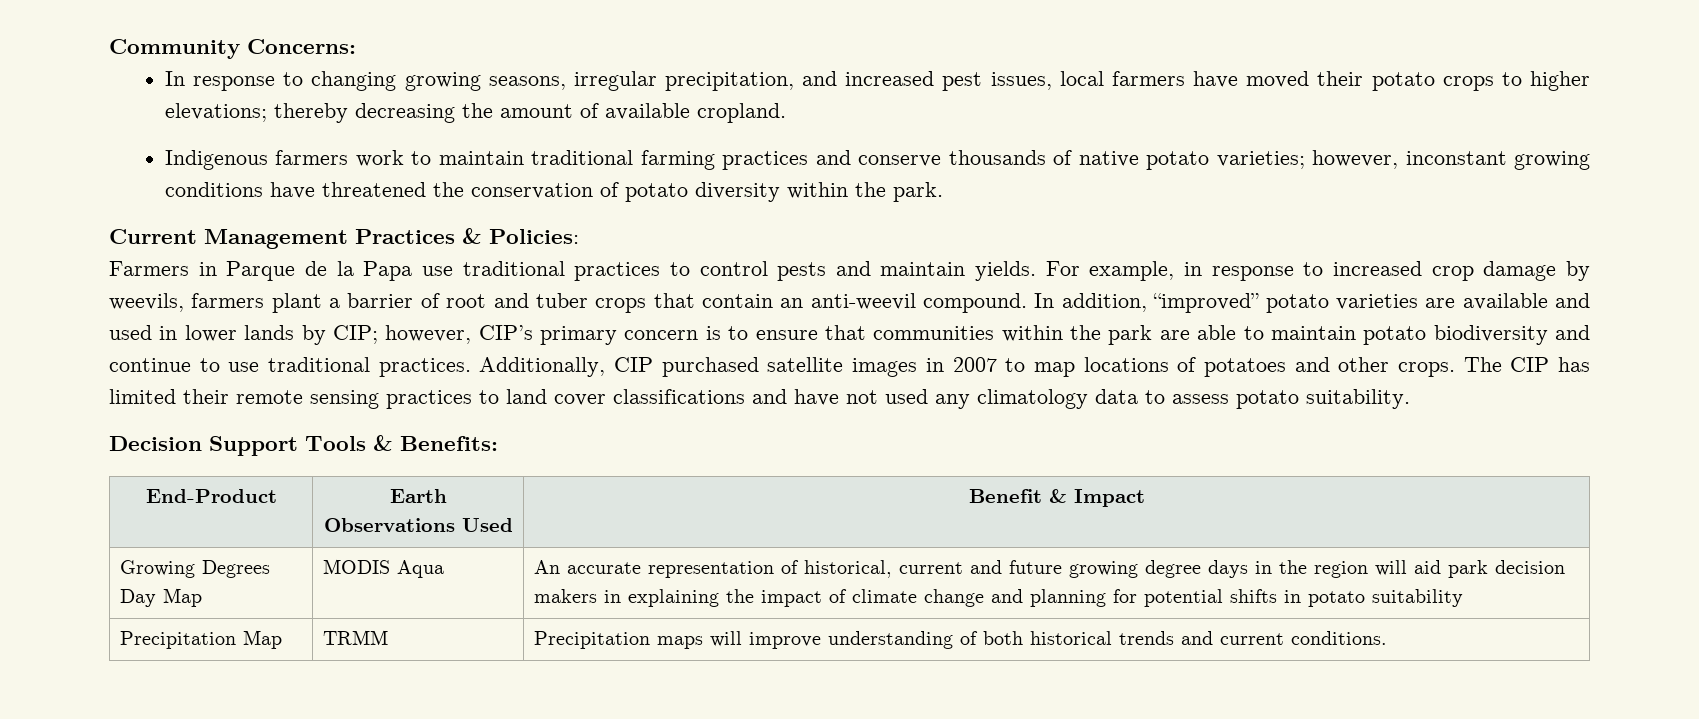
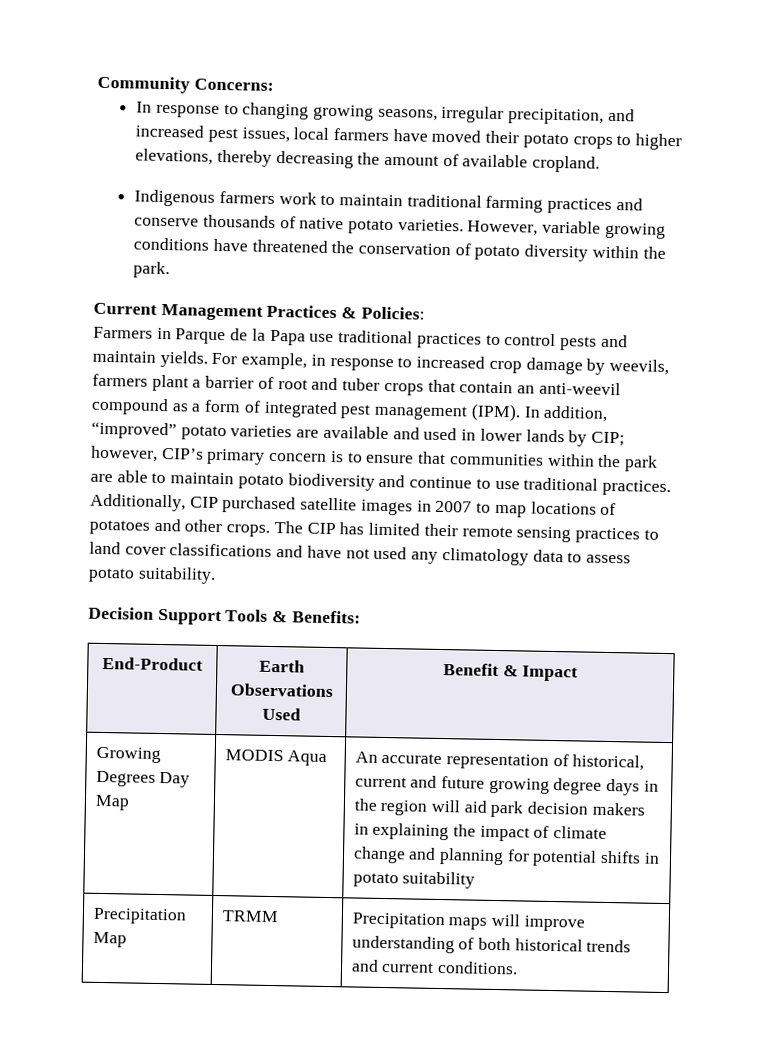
[164,103,267,122] elevations; -> [135,148,214,165] elevations,
[1216,150,1507,169] varieties; however, inconstant -> [397,219,602,236] varieties. However, variable
[923,293,1028,313] compound. -> [91,397,521,422] compound as a form of integrated pest management (IPM).

